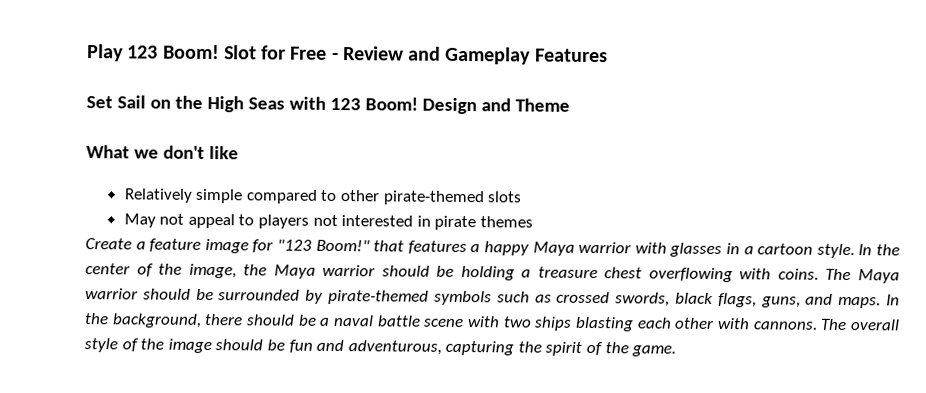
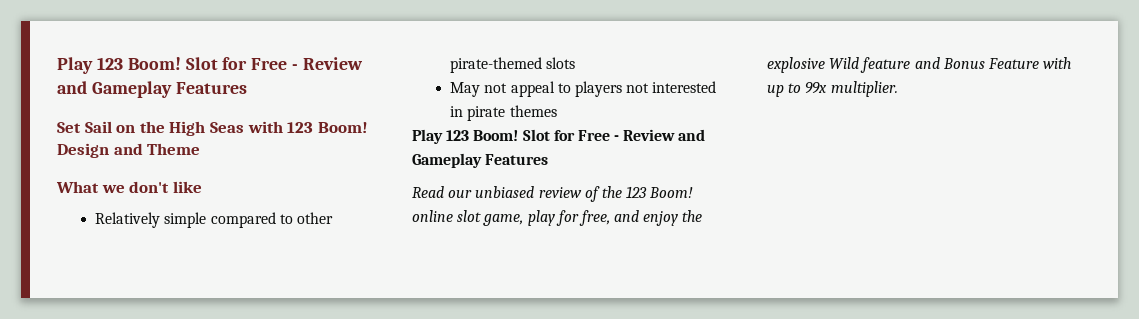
[85,238,901,259] [85,263,900,284] [85,288,900,309] [84,313,900,332] [84,338,677,357] Create a feature image for "123 Boom!" that features a happy Maya warrior with glasses in a cartoon style. In the center of the image, the Maya warrior should be holding a treasure chest overflowing with coins. The Maya warrior should be surrounded by pirate-themed symbols such as crossed swords, black flags, guns, and maps. In the background, there should be a naval battle scene with two ships blasting each other with cannons. The overall style of the image should be fun and adventurous, capturing the spirit of the game. -> [412,129,706,144] [412,153,549,168] [412,186,694,202] [412,210,703,226] [767,57,1072,73] [767,81,898,97] Play 123 Boom! Slot for Free - Review and Gameplay Features // Read our unbiased review of the 123 Boom! online slot game, play for free, and enjoy the explosive Wild feature and Bonus Feature with up to 99x multiplier.

